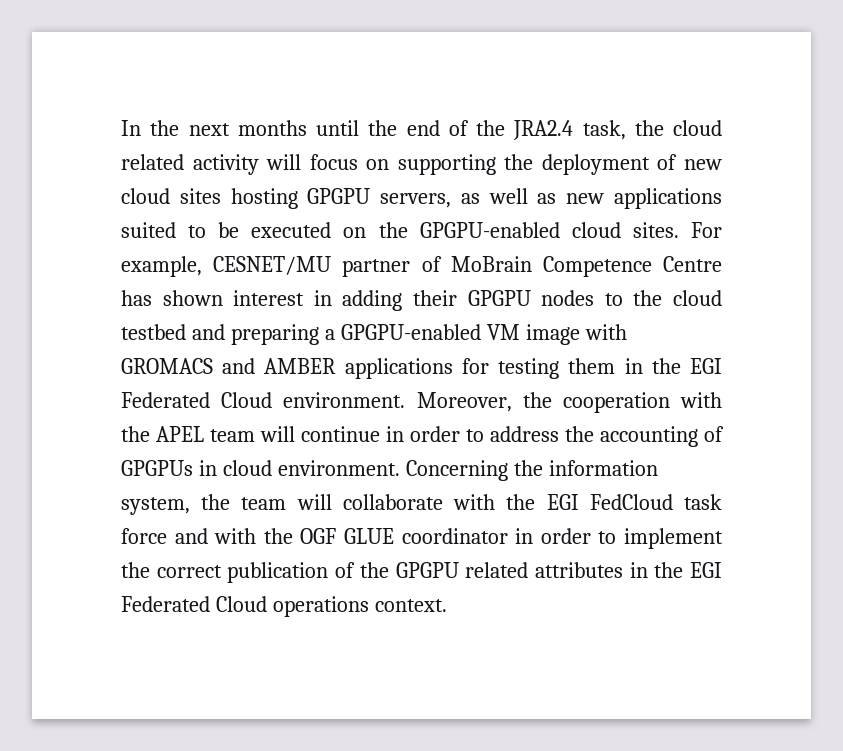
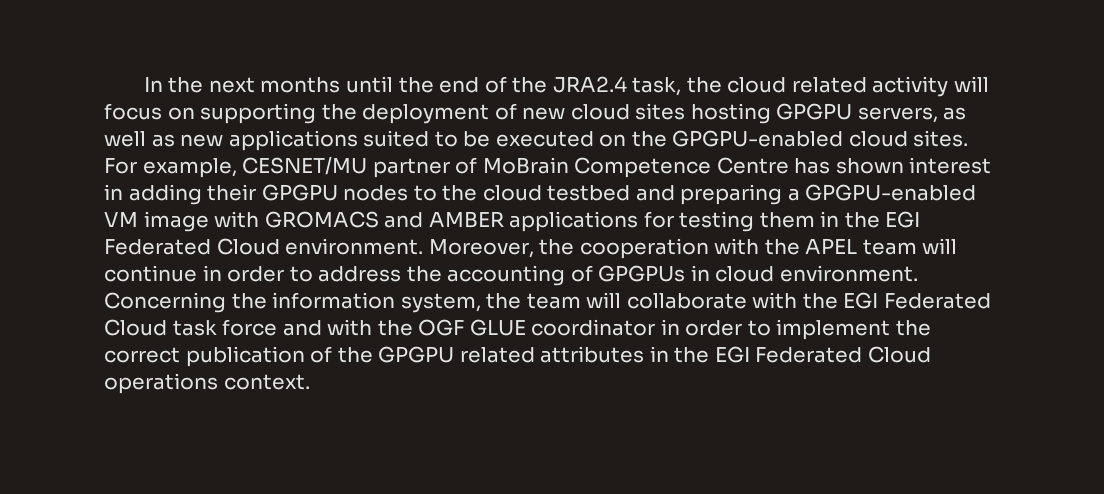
[589,494,673,510] FedCloud -> [883,293,991,309] [104,319,167,336] Federated Cloud

